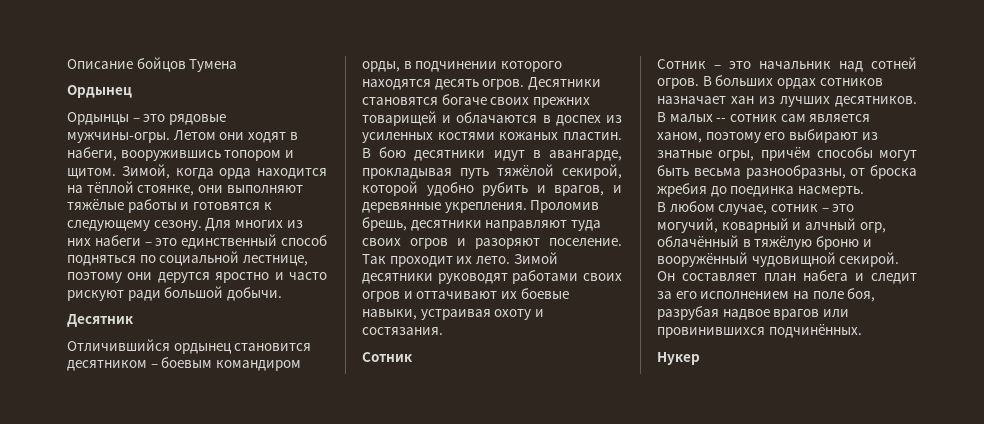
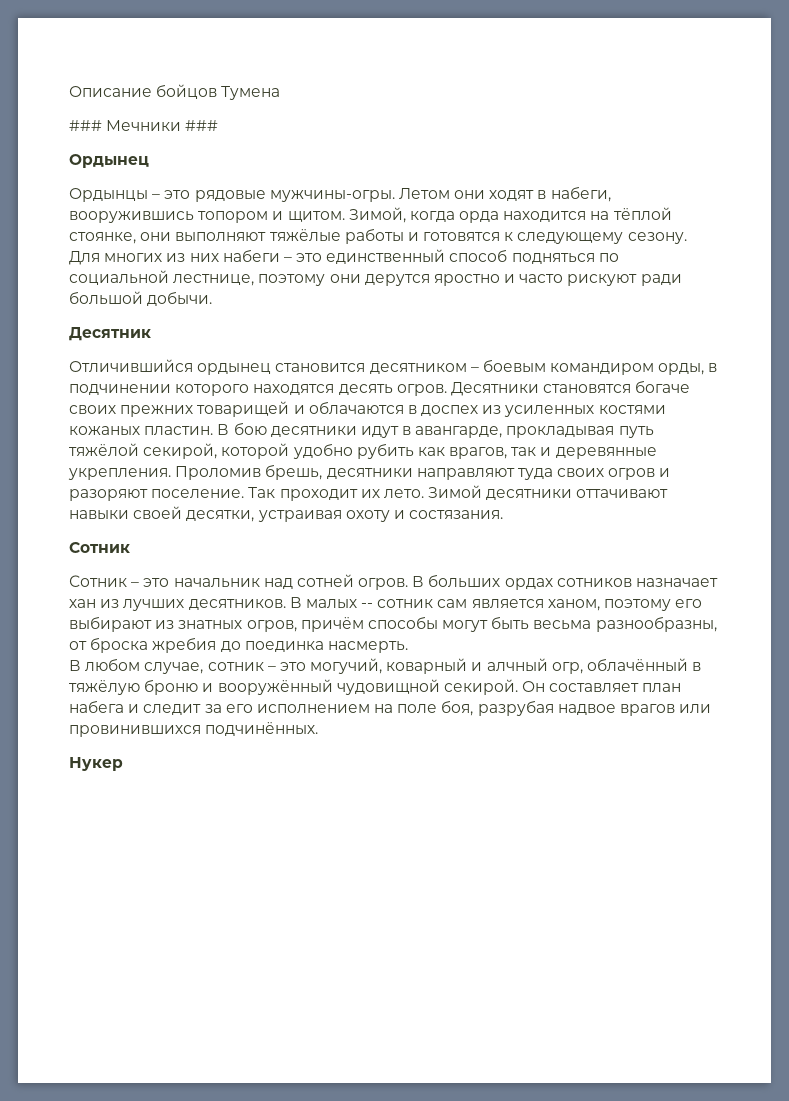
(238, 65) none -> [69,120,219,131] // ### Мечники ###
[536,185,605,196] и врагов, -> [417,447,537,459] как врагов, так
[437,270,622,284] [362,288,569,302] [362,309,417,320] руководят работами своих огров и оттачивают их боевые навыки, -> [576,489,669,498] [69,506,255,522] оттачивают навыки своей десятки,
[657,150,755,161] знатные огры, -> [178,620,297,632] знатных огров,

